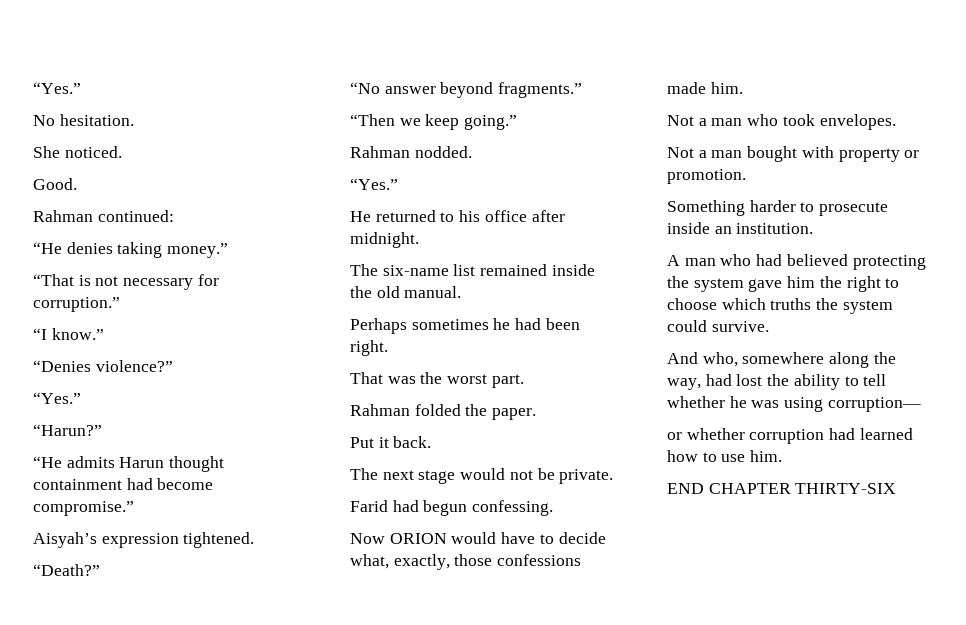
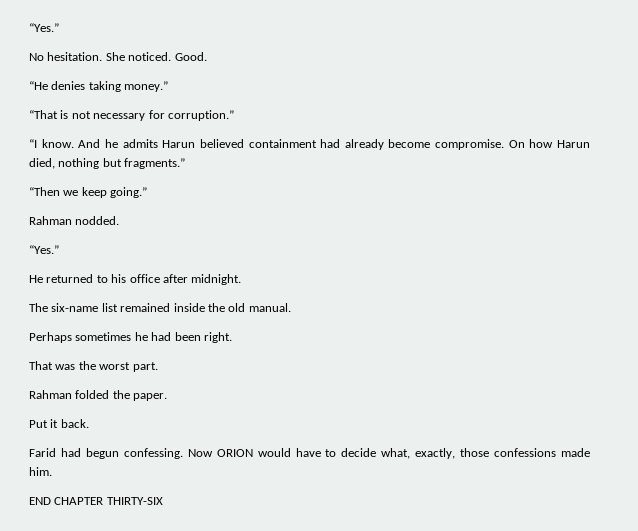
(134, 120) // -> (103, 56) none
(122, 152) // -> (172, 56) none
[33,210,174,222] // Rahman continued: -> (207, 56) none
[51,328,104,340] [33,360,173,372] [33,392,81,404] [33,424,102,436] [33,456,62,468] know.” // “Denies violence?” // “Yes.” // “Harun?” // “He -> [41,139,118,148] know. And he
[169,456,225,472] thought -> [199,139,244,148] believed
[157,478,214,490] [33,501,134,516] [33,532,255,548] [33,564,100,576] [350,82,494,98] become compromise.” // Aisyah’s expression tightened. // “Death?” // “No answer beyond -> [344,139,591,150] [29,158,122,169] already become compromise. On how Harun died, nothing but
[350,468,614,484] // The next stage would not be private. -> (89, 423) none
(554, 508) // -> (183, 453) none
[667,114,896,130] [667,146,920,162] [667,169,746,184] [667,200,889,216] [667,222,814,234] [667,254,926,270] [667,276,900,292] [667,298,893,314] [667,320,769,332] [667,352,896,368] [667,374,887,390] [667,396,921,412] [667,428,913,444] [667,450,783,462] // Not a man who took envelopes. // Not a man bought with property or promotion. // Something harder to prosecute inside an institution. // A man who had believed protecting the system gave him the right to choose which truths the system could survive. // And who, somewhere along the way, had lost the ability to tell whether he was using corruption— // or whether corruption had learned how to use him. -> (52, 471) none

